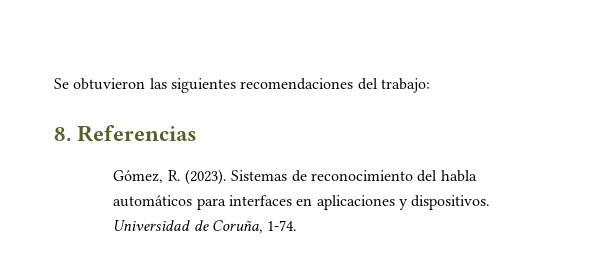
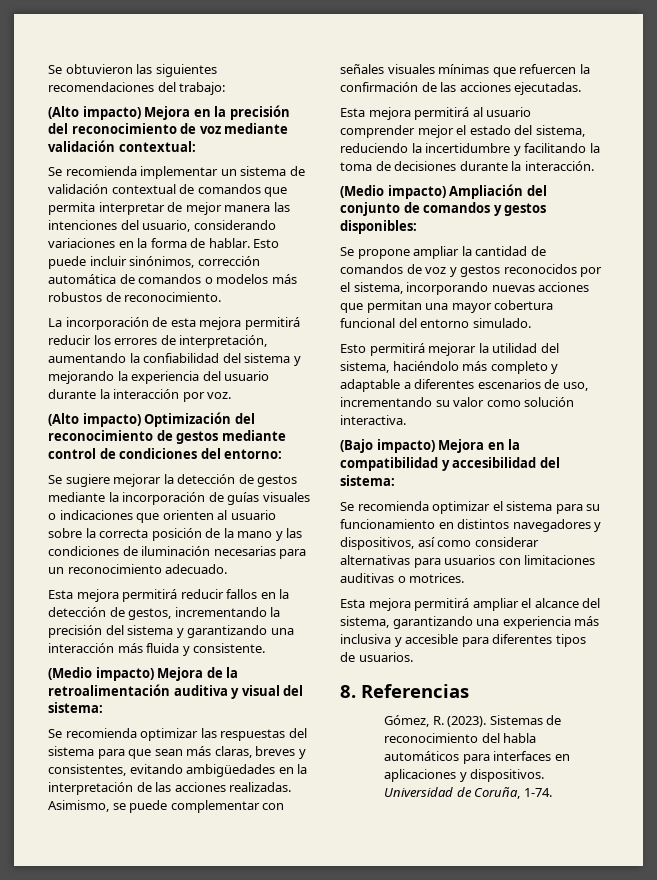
(430, 85) none -> [48,105,290,120] [48,123,289,134] [48,140,196,152] [48,166,305,179] [48,184,288,197] [48,202,290,215] [48,220,276,232] [48,238,280,248] [48,256,260,269] [48,274,297,284] [48,292,222,302] [48,317,300,330] [48,335,268,348] [48,353,301,366] [48,371,270,384] [48,389,232,402] [48,412,255,427] [48,430,286,444] [48,448,283,459] [48,474,298,487] [48,492,310,505] [48,510,276,523] [48,528,303,541] [48,546,307,559] [48,564,228,574] [48,589,290,602] [48,607,281,620] [48,625,294,638] [48,643,266,656] [48,667,239,681] [48,684,304,699] [48,702,103,713] [48,728,307,741] [48,746,306,759] [48,764,308,777] [48,782,292,795] [48,800,285,813] [340,64,590,77] [340,82,582,95] [340,107,532,120] [340,125,585,138] [340,143,600,156] [340,161,594,171] [340,184,547,199] [340,202,547,216] [340,220,417,234] [340,246,546,259] [340,264,603,277] [340,282,590,295] [340,300,554,313] [340,318,531,328] [340,343,559,356] [340,361,559,374] [340,379,588,392] [340,397,575,407] [340,415,406,425] [340,439,521,453] [340,457,560,471] [340,475,395,486] [340,501,601,514] [340,519,602,532] [340,537,539,550] [340,555,596,568] [340,573,465,583] [340,598,601,611] [340,616,600,629] [340,634,586,647] [340,652,413,662] // (Alto impacto) Mejora en la precisión del reconocimiento de voz mediante validación contextual: // Se recomienda implementar un sistema de validación contextual de comandos que permita interpretar de mejor manera las intenciones del usuario, considerando variaciones en la forma de hablar. Esto puede incluir sinónimos, corrección automática de comandos o modelos más robustos de reconocimiento. // La incorporación de esta mejora permitirá reducir los errores de interpretación, aumentando la confiabilidad del sistema y mejorando la experiencia del usuario durante la interacción por voz. // (Alto impacto) Optimización del reconocimiento de gestos mediante control de condiciones del entorno: // Se sugiere mejorar la detección de gestos mediante la incorporación de guías visuales o indicaciones que orienten al usuario sobre la correcta posición de la mano y las condiciones de iluminación necesarias para un reconocimiento adecuado. // Esta mejora permitirá reducir fallos en la detección de gestos, incrementando la precisión del sistema y garantizando una interacción más fluida y consistente. // (Medio impacto) Mejora de la retroalimentación auditiva y visual del sistema: // Se recomienda optimizar las respuestas del sistema para que sean más claras, breves y consistentes, evitando ambigüedades en la interpretación de las acciones realizadas. Asimismo, se puede complementar con señales visuales mínimas que refuercen la confirmación de las acciones ejecutadas. // Esta mejora permitirá al usuario comprender mejor el estado del sistema, reduciendo la incertidumbre y facilitando la toma de decisiones durante la interacción. // (Medio impacto) Ampliación del conjunto de comandos y gestos disponibles: // Se propone ampliar la cantidad de comandos de voz y gestos reconocidos por el sistema, incorporando nuevas acciones que permitan una mayor cobertura funcional del entorno simulado. // Esto permitirá mejorar la utilidad del sistema, haciéndolo más completo y adaptable a diferentes escenarios de uso, incrementando su valor como solución interactiva. // (Bajo impacto) Mejora en la compatibilidad y accesibilidad del sistema: // Se recomienda optimizar el sistema para su funcionamiento en distintos navegadores y dispositivos, así como considerar alternativas para usuarios con limitaciones auditivas o motrices. // Esta mejora permitirá ampliar el alcance del sistema, garantizando una experiencia más inclusiva y accesible para diferentes tipos de usuarios.

